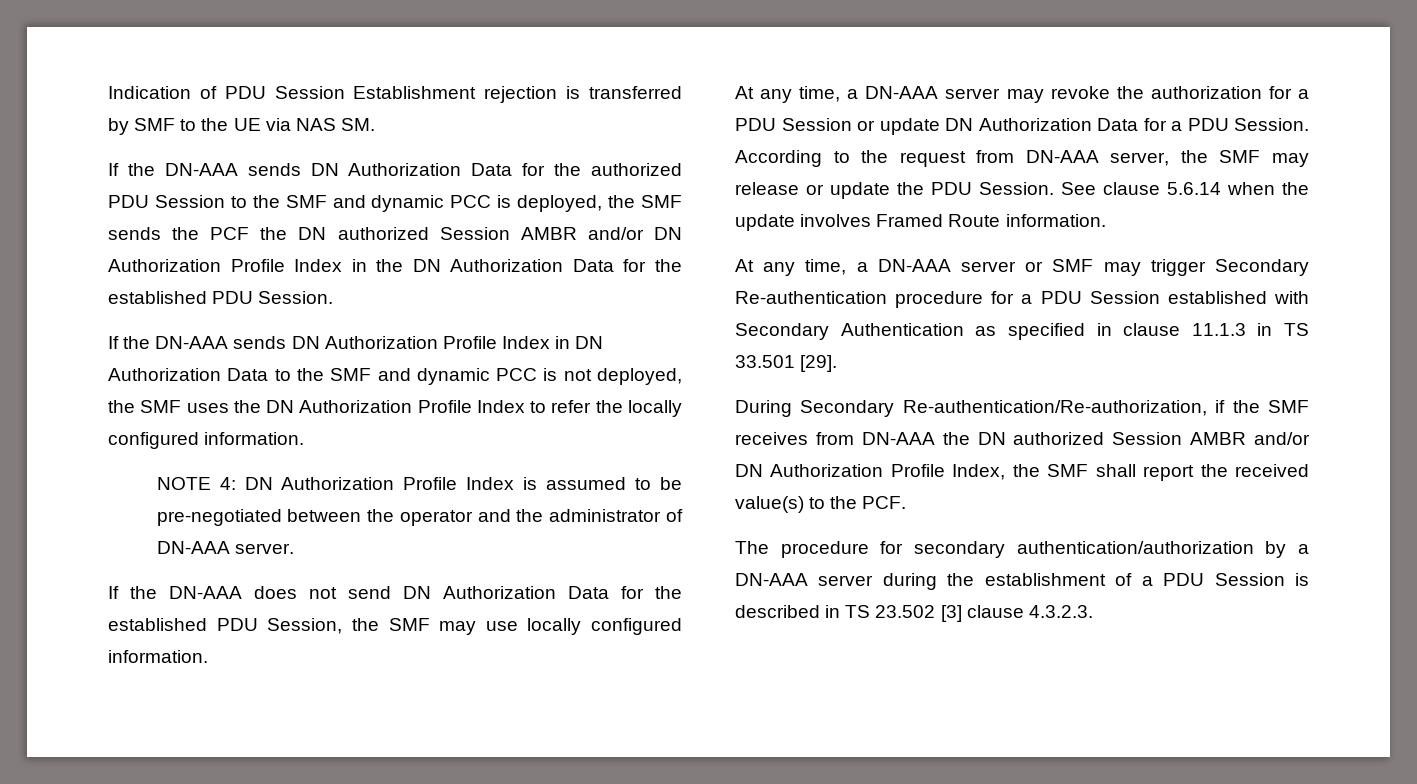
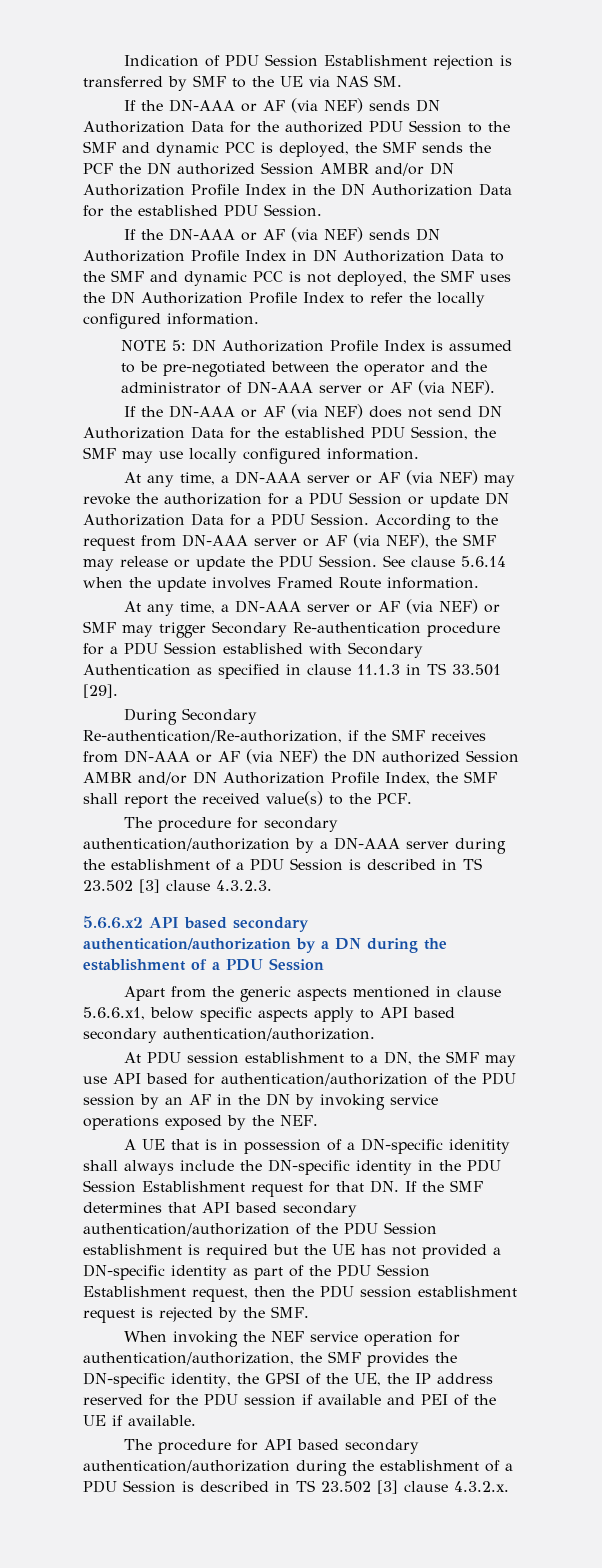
(238, 169) none -> [241,98,364,113] or AF (via NEF)
(229, 342) none -> [241,227,364,242] or AF (via NEF)
[219,477,236,490] 4: -> [171,340,186,351] 5:
[234,543,294,554] [108,586,242,599] server. // If the DN-AAA -> [318,380,495,395] [124,404,364,419] server or AF (via NEF). // If the DN-AAA or AF (via NEF)
(1001, 93) none -> [356,470,479,485] or AF (via NEF)
[1110,152,1170,166] server, -> [254,533,429,548] server or AF (via NEF),
(1044, 266) none -> [378,599,501,614] AF (via NEF) or
(935, 438) none -> [196,749,318,764] or AF (via NEF)
(1093, 611) none -> [83,916,309,932] [83,938,447,953] [83,958,324,971] [124,986,502,1002] [83,1007,455,1022] [83,1028,375,1043] [124,1051,517,1067] [83,1072,516,1086] [83,1093,438,1110] [83,1115,318,1130] [124,1138,511,1154] [83,1159,501,1175] [83,1180,483,1197] [83,1202,357,1217] [83,1222,437,1236] [83,1244,501,1260] [83,1264,430,1280] [83,1285,517,1302] [83,1306,309,1323] [124,1331,461,1347] [83,1351,457,1367] [83,1372,493,1388] [83,1393,496,1406] [83,1415,196,1426] [124,1439,420,1454] [83,1460,513,1476] [83,1480,509,1494] // 5.6.6.x2 API based secondary authentication/authorization by a DN during the establishment of a PDU Session // Apart from the generic aspects mentioned in clause 5.6.6.x1, below specific aspects apply to API based secondary authentication/authorization. // At PDU session establishment to a DN, the SMF may use API based for authentication/authorization of the PDU session by an AF in the DN by invoking service operations exposed by the NEF. // A UE that is in possession of a DN-specific idenitity shall always include the DN-specific identity in the PDU Session Establishment request for that DN. If the SMF determines that API based secondary authentication/authorization of the PDU Session establishment is required but the UE has not provided a DN-specific identity as part of the PDU Session Establishment request, then the PDU session establishment request is rejected by the SMF. // When invoking the NEF service operation for authentication/authorization, the SMF provides the DN-specific identity, the GPSI of the UE, the IP address reserved for the PDU session if available and PEI of the UE if available. // The procedure for API based secondary authentication/authorization during the establishment of a PDU Session is described in TS 23.502 [3] clause 4.3.2.x.

